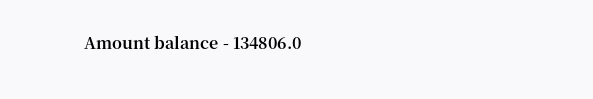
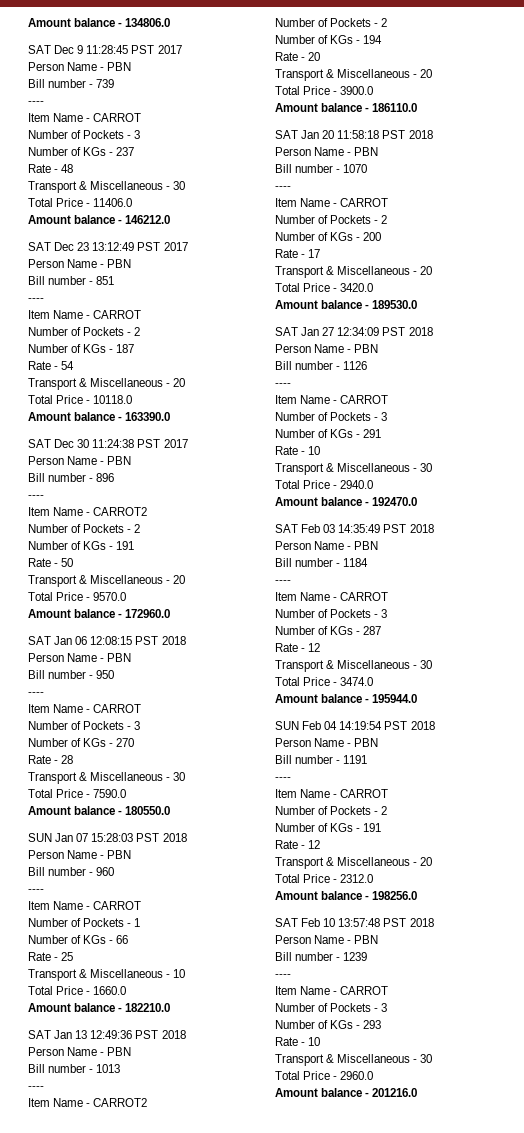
(301, 43) none -> [28,45,182,54] [28,62,132,71] [28,79,115,88] [28,101,44,105] [28,113,142,122] [28,130,141,139] [28,147,135,156] [28,164,74,173] [28,181,186,193] [28,198,133,207] [28,215,171,224] [28,242,188,251] [28,259,132,268] [28,276,115,285] [28,298,44,302] [28,310,142,319] [28,327,141,336] [28,344,135,353] [28,361,75,370] [28,378,186,390] [28,395,133,404] [28,412,171,421] [28,439,188,448] [28,456,132,465] [28,473,115,482] [28,495,44,499] [28,507,148,516] [28,524,141,533] [28,541,135,550] [28,558,74,567] [28,575,186,587] [28,592,127,601] [28,609,171,618] [28,636,186,645] [28,653,132,662] [28,670,115,679] [28,692,44,696] [28,704,142,713] [28,721,141,730] [28,738,135,747] [28,755,74,764] [28,772,186,784] [28,789,127,798] [28,806,171,815] [28,833,187,842] [28,850,132,859] [28,867,115,876] [28,889,44,893] [28,901,142,910] [28,918,141,927] [28,935,129,944] [28,952,74,961] [28,969,186,981] [28,986,127,995] [28,1003,171,1012] [28,1030,186,1039] [28,1047,132,1056] [28,1064,121,1073] [28,1086,44,1090] [28,1098,148,1107] [275,18,388,27] [275,35,383,44] [275,52,321,61] [275,69,433,81] [275,86,374,95] [275,103,418,112] [275,130,433,139] [275,147,379,156] [275,164,368,173] [275,186,291,190] [275,198,389,207] [275,215,388,224] [275,232,382,241] [275,249,321,258] [275,266,433,278] [275,283,374,292] [275,300,418,309] [275,327,433,336] [275,344,379,353] [275,361,368,370] [275,383,291,387] [275,395,389,404] [275,412,388,421] [275,429,382,438] [275,446,321,455] [275,463,433,475] [275,480,374,489] [275,497,418,506] [275,524,434,533] [275,541,379,550] [275,558,369,567] [275,580,291,584] [275,592,389,601] [275,609,388,618] [275,626,382,635] [275,643,321,652] [275,660,433,672] [275,677,374,686] [275,694,418,703] [275,721,435,730] [275,738,379,747] [275,755,368,764] [275,777,291,781] [275,789,389,798] [275,806,388,815] [275,823,382,832] [275,840,321,849] [275,857,433,869] [275,874,374,883] [275,891,418,900] [275,918,434,927] [275,935,379,944] [275,952,368,961] [275,974,291,978] [275,986,389,995] [275,1003,388,1012] [275,1020,382,1029] [275,1037,321,1046] [275,1054,433,1066] [275,1071,374,1080] [275,1088,418,1097] // SAT Dec 9 11:28:45 PST 2017 // Person Name - PBN // Bill number - 739 // ---- // Item Name - CARROT // Number of Pockets - 3 // Number of KGs - 237 // Rate - 48 // Transport & Miscellaneous - 30 // Total Price - 11406.0 // Amount balance - 146212.0 // SAT Dec 23 13:12:49 PST 2017 // Person Name - PBN // Bill number - 851 // ---- // Item Name - CARROT // Number of Pockets - 2 // Number of KGs - 187 // Rate - 54 // Transport & Miscellaneous - 20 // Total Price - 10118.0 // Amount balance - 163390.0 // SAT Dec 30 11:24:38 PST 2017 // Person Name - PBN // Bill number - 896 // ---- // Item Name - CARROT2 // Number of Pockets - 2 // Number of KGs - 191 // Rate - 50 // Transport & Miscellaneous - 20 // Total Price - 9570.0 // Amount balance - 172960.0 // SAT Jan 06 12:08:15 PST 2018 // Person Name - PBN // Bill number - 950 // ---- // Item Name - CARROT // Number of Pockets - 3 // Number of KGs - 270 // Rate - 28 // Transport & Miscellaneous - 30 // Total Price - 7590.0 // Amount balance - 180550.0 // SUN Jan 07 15:28:03 PST 2018 // Person Name - PBN // Bill number - 960 // ---- // Item Name - CARROT // Number of Pockets - 1 // Number of KGs - 66 // Rate - 25 // Transport & Miscellaneous - 10 // Total Price - 1660.0 // Amount balance - 182210.0 // SAT Jan 13 12:49:36 PST 2018 // Person Name - PBN // Bill number - 1013 // ---- // Item Name - CARROT2 // Number of Pockets - 2 // Number of KGs - 194 // Rate - 20 // Transport & Miscellaneous - 20 // Total Price - 3900.0 // Amount balance - 186110.0 // SAT Jan 20 11:58:18 PST 2018 // Person Name - PBN // Bill number - 1070 // ---- // Item Name - CARROT // Number of Pockets - 2 // Number of KGs - 200 // Rate - 17 // Transport & Miscellaneous - 20 // Total Price - 3420.0 // Amount balance - 189530.0 // SAT Jan 27 12:34:09 PST 2018 // Person Name - PBN // Bill number - 1126 // ---- // Item Name - CARROT // Number of Pockets - 3 // Number of KGs - 291 // Rate - 10 // Transport & Miscellaneous - 30 // Total Price - 2940.0 // Amount balance - 192470.0 // SAT Feb 03 14:35:49 PST 2018 // Person Name - PBN // Bill number - 1184 // ---- // Item Name - CARROT // Number of Pockets - 3 // Number of KGs - 287 // Rate - 12 // Transport & Miscellaneous - 30 // Total Price - 3474.0 // Amount balance - 195944.0 // SUN Feb 04 14:19:54 PST 2018 // Person Name - PBN // Bill number - 1191 // ---- // Item Name - CARROT // Number of Pockets - 2 // Number of KGs - 191 // Rate - 12 // Transport & Miscellaneous - 20 // Total Price - 2312.0 // Amount balance - 198256.0 // SAT Feb 10 13:57:48 PST 2018 // Person Name - PBN // Bill number - 1239 // ---- // Item Name - CARROT // Number of Pockets - 3 // Number of KGs - 293 // Rate - 10 // Transport & Miscellaneous - 30 // Total Price - 2960.0 // Amount balance - 201216.0

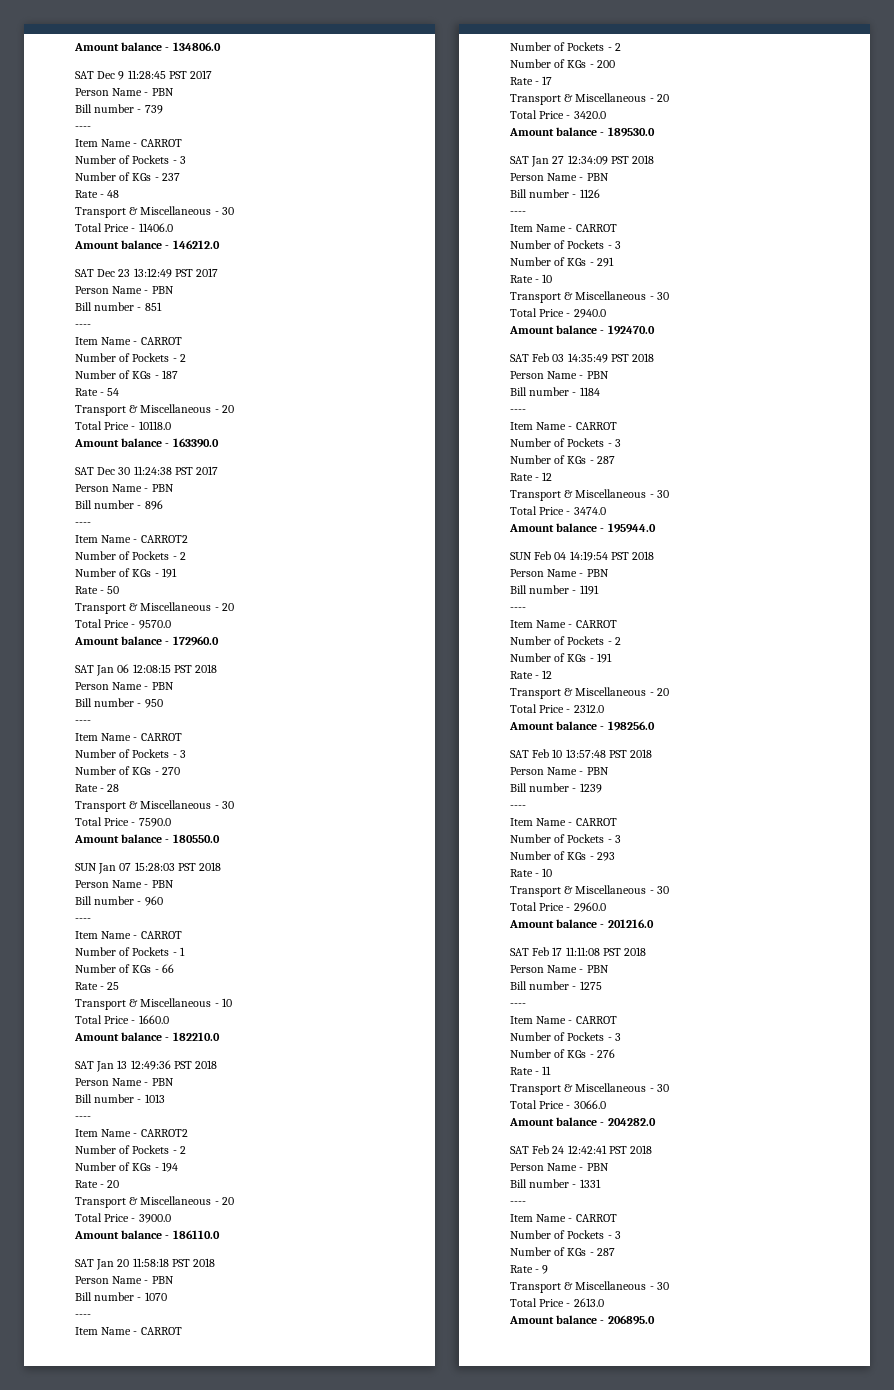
(418, 1092) none -> [510,947,647,956] [510,965,609,973] [510,981,602,990] [510,1003,526,1007] [510,1016,617,1024] [510,1032,621,1041] [510,1049,615,1058] [510,1066,552,1075] [510,1083,669,1095] [510,1100,606,1109] [509,1117,656,1126] [510,1145,653,1154] [510,1163,609,1171] [510,1179,601,1188] [510,1201,526,1205] [510,1214,617,1222] [510,1230,621,1239] [510,1247,615,1256] [510,1265,549,1274] [510,1281,669,1293] [510,1298,604,1307] [509,1315,655,1325] // SAT Feb 17 11:11:08 PST 2018 // Person Name - PBN // Bill number - 1275 // ---- // Item Name - CARROT // Number of Pockets - 3 // Number of KGs - 276 // Rate - 11 // Transport & Miscellaneous - 30 // Total Price - 3066.0 // Amount balance - 204282.0 // SAT Feb 24 12:42:41 PST 2018 // Person Name - PBN // Bill number - 1331 // ---- // Item Name - CARROT // Number of Pockets - 3 // Number of KGs - 287 // Rate - 9 // Transport & Miscellaneous - 30 // Total Price - 2613.0 // Amount balance - 206895.0

